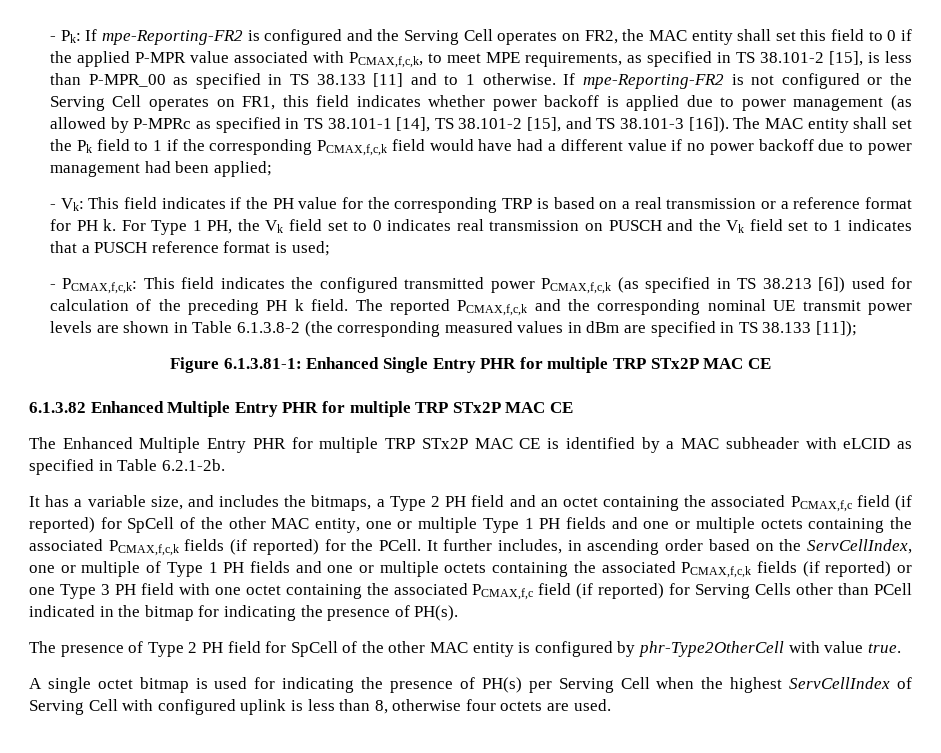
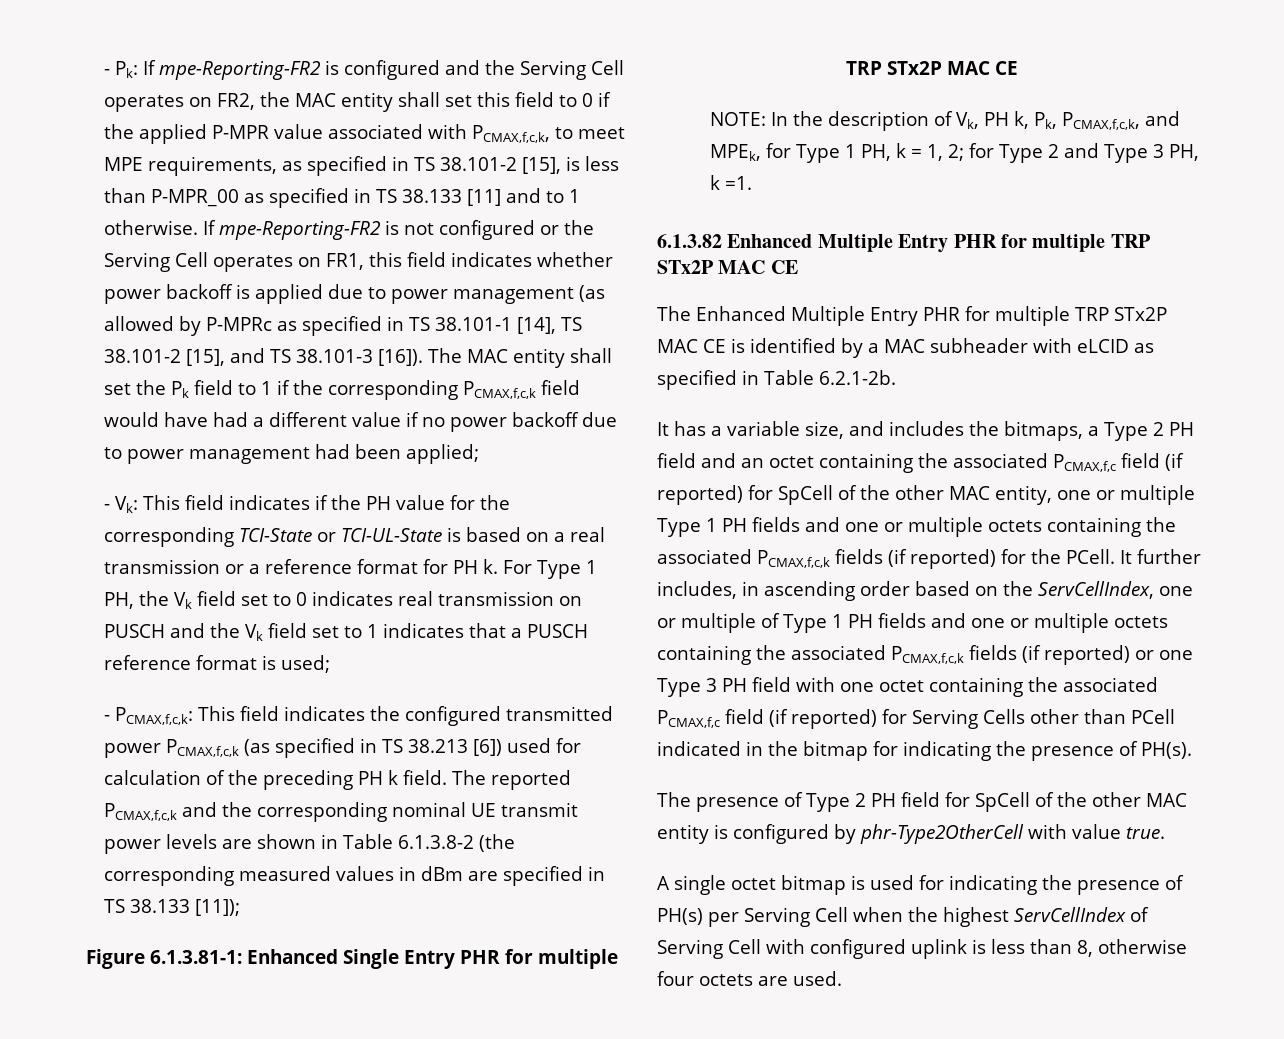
[502,198,533,209] TRP -> [238,528,442,542] TCI-State or TCI-UL-State
(771, 363) none -> [710,111,1181,131] [710,143,1200,163] [710,175,753,190] // NOTE: In the description of Vk, PH k, Pk, PCMAX,f,c,k, and MPEk, for Type 1 PH, k = 1, 2; for Type 2 and Type 3 PH, k =1.

